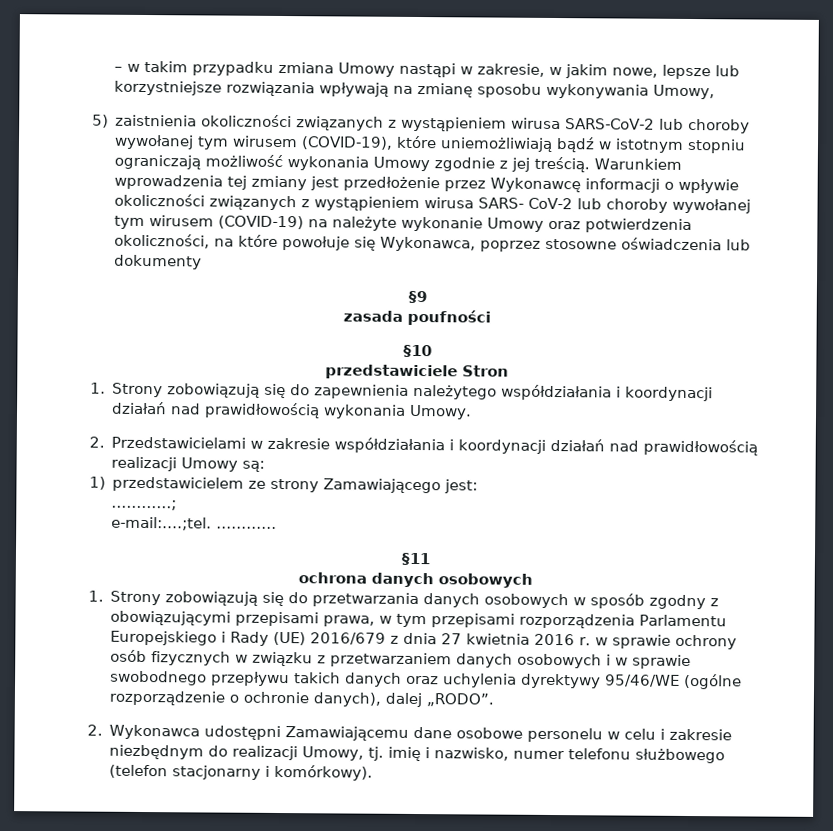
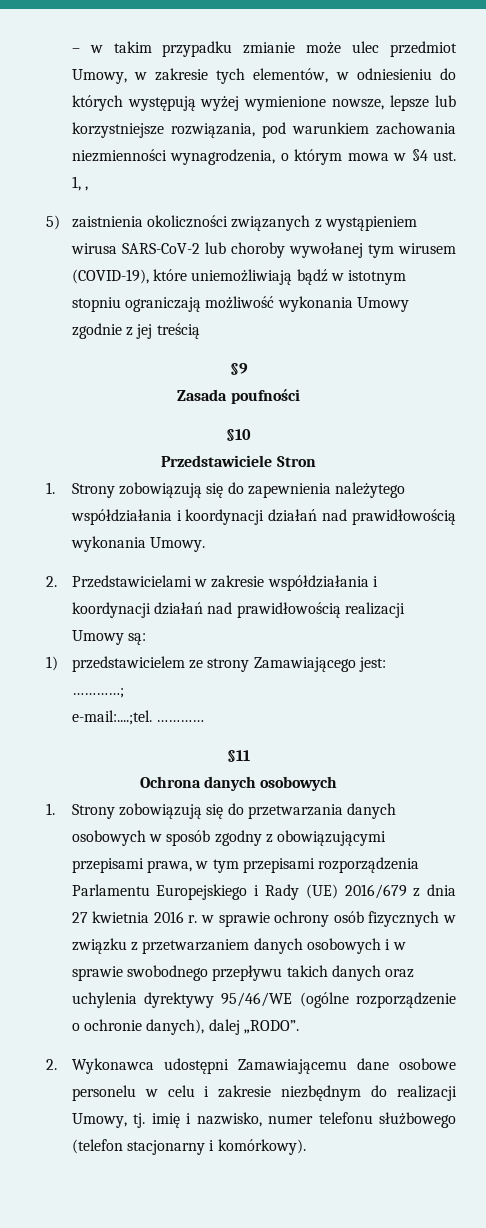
[278,61,741,80] [114,80,716,100] zmiana Umowy nastąpi w zakresie, w jakim nowe, lepsze lub korzystniejsze rozwiązania wpływają na zmianę sposobu wykonywania Umowy, -> [243,41,457,57] [71,68,456,84] [71,95,457,111] [71,122,456,138] [71,149,456,165] [71,176,89,191] zmianie może ulec przedmiot Umowy, w zakresie tych elementów, w odniesieniu do których występują wyżej wymienione nowsze, lepsze lub korzystniejsze rozwiązania, pod warunkiem zachowania niezmienności wynagrodzenia, o którym mowa w §4 ust. 1, ,
[534,156,683,173] [114,174,740,194] [114,193,752,214] [114,215,693,234] [114,233,752,252] [114,254,203,270] treścią. Warunkiem wprowadzenia tej zmiany jest przedłożenie przez Wykonawcę informacji o wpływie okoliczności związanych z wystąpieniem wirusa SARS- CoV-2 lub choroby wywołanej tym wirusem (COVID-19) na należyte wykonanie Umowy oraz potwierdzenia okoliczności, na które powołuje się Wykonawca, poprzez stosowne oświadczenia lub dokumenty -> [156,323,200,339] treścią
[343,310,403,322] zasada -> [177,389,228,401] Zasada
[325,364,458,380] przedstawiciele -> [161,455,273,467] Przedstawiciele
[297,572,367,584] ochrona -> [139,776,201,788] Ochrona

